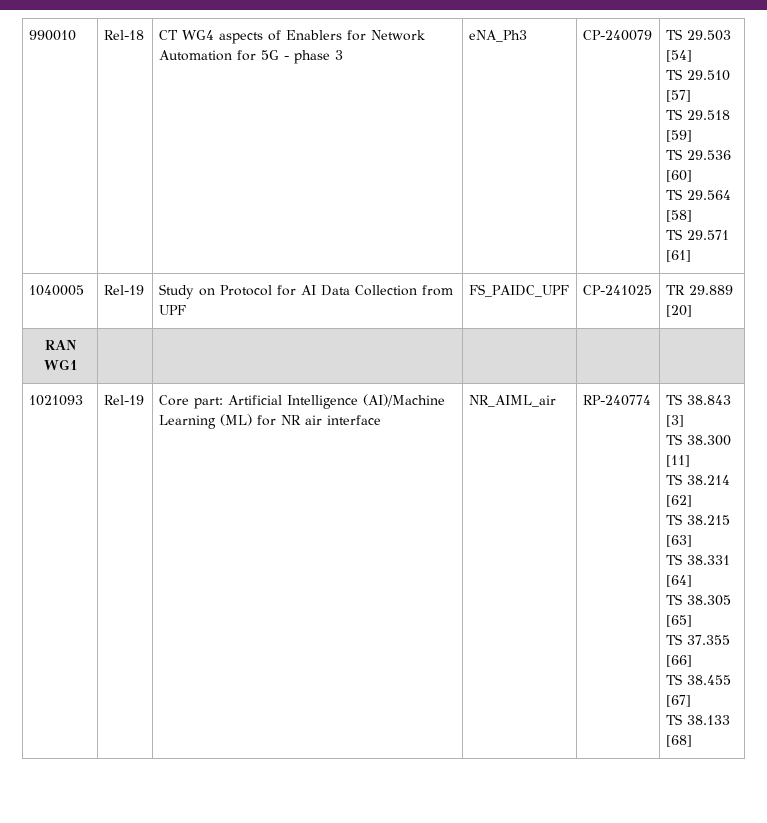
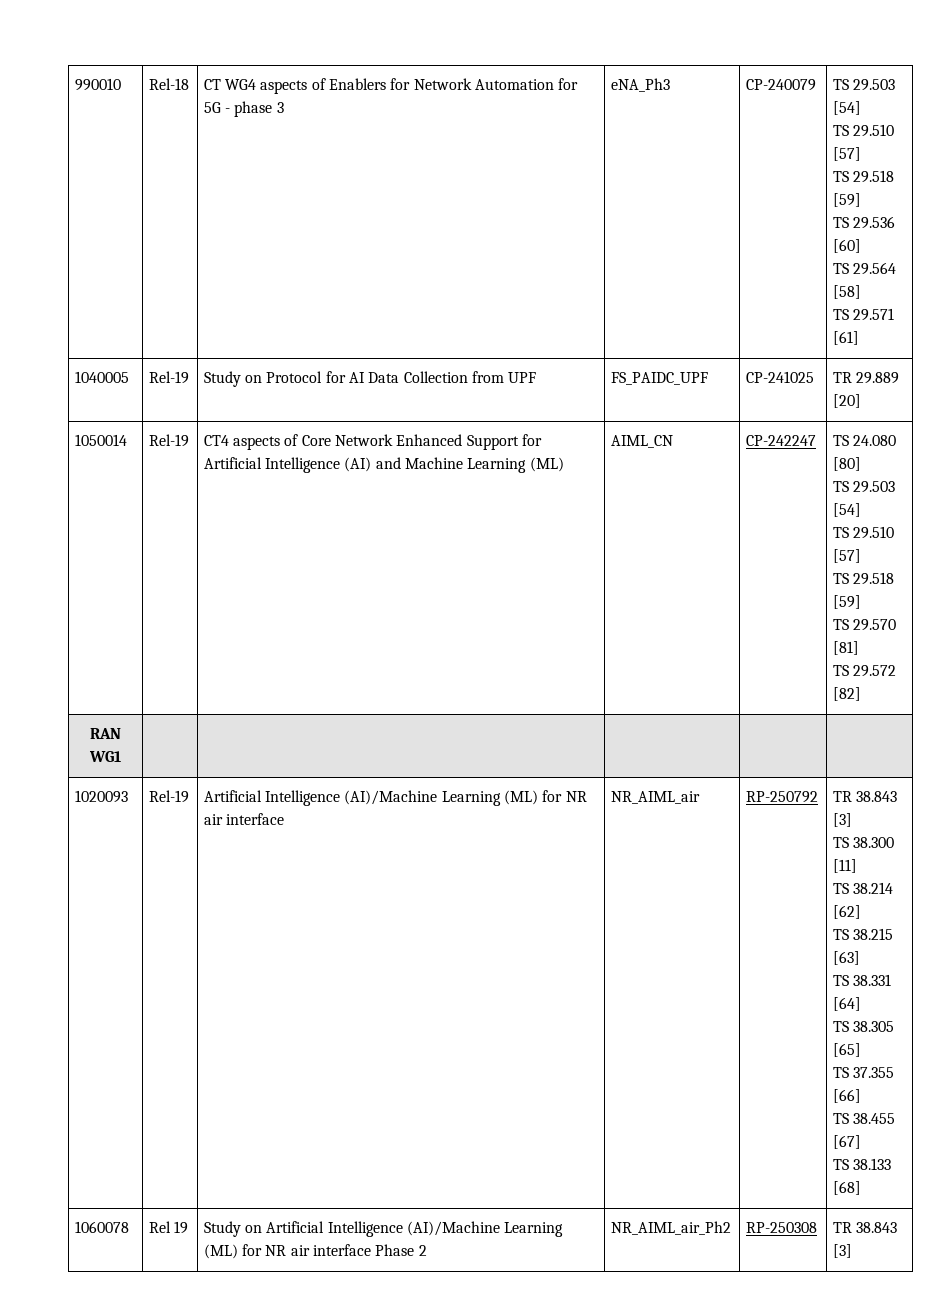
(692, 311) none -> [74,434,127,446] [148,434,189,447] [203,434,543,450] [203,457,564,473] [610,435,673,448] [745,435,816,446] [832,435,897,446] [832,457,861,471] [832,481,896,493] [832,503,861,517] [832,526,895,539] [832,549,861,563] [832,572,895,585] [832,595,861,609] [832,619,897,631] [832,641,859,655] [832,665,897,677] [832,687,861,701] // 1050014 | Rel-19 | CT4 aspects of Core Network Enhanced Support for Artificial Intelligence (AI) and Machine Learning (ML) | AIML_CN | CP-242247 | TS 24.080 [80] // TS 29.503 [54] // TS 29.510 [57] // TS 29.518 [59] // TS 29.570 [81] // TS 29.572 [82]
[28,395,83,406] [103,395,144,405] [158,395,223,409] 1021093 | Rel-19 | Core part: -> [74,790,128,803] [148,790,189,803] 1020093 | Rel-19 |
[582,395,651,406] [665,394,682,405] RP-240774 | TS -> [745,791,818,803] [832,791,852,802] RP-250792 | TR
(692, 741) none -> [74,1221,129,1233] [148,1221,189,1234] [203,1221,564,1237] [203,1244,427,1259] [610,1221,731,1235] [745,1222,817,1233] [832,1222,898,1233] [832,1244,852,1258] // 1060078 | Rel 19 | Study on Artificial Intelligence (AI)/Machine Learning (ML) for NR air interface Phase 2 | NR_AIML_air_Ph2 | RP-250308 | TR 38.843 [3]

